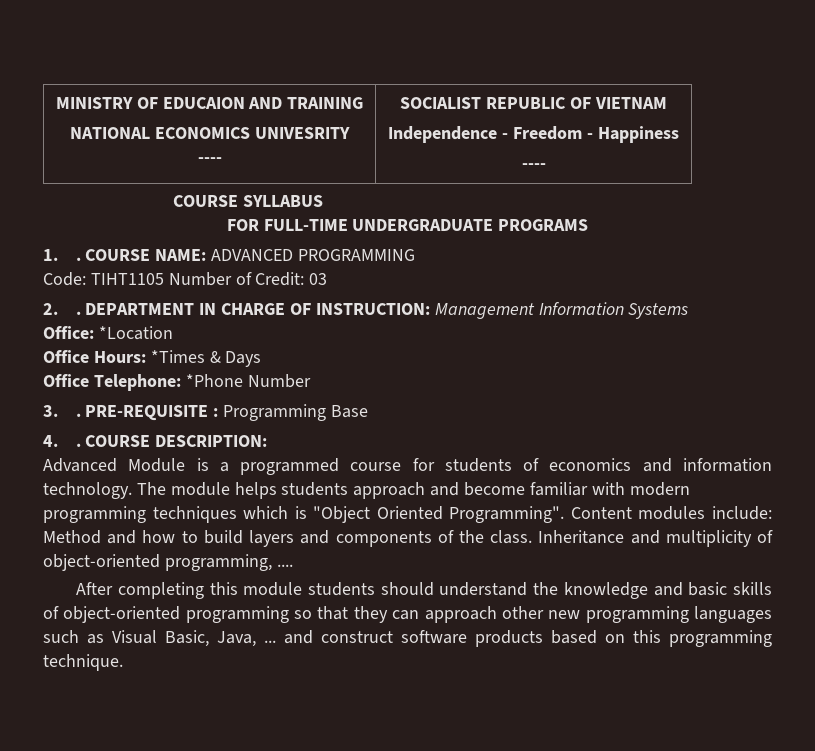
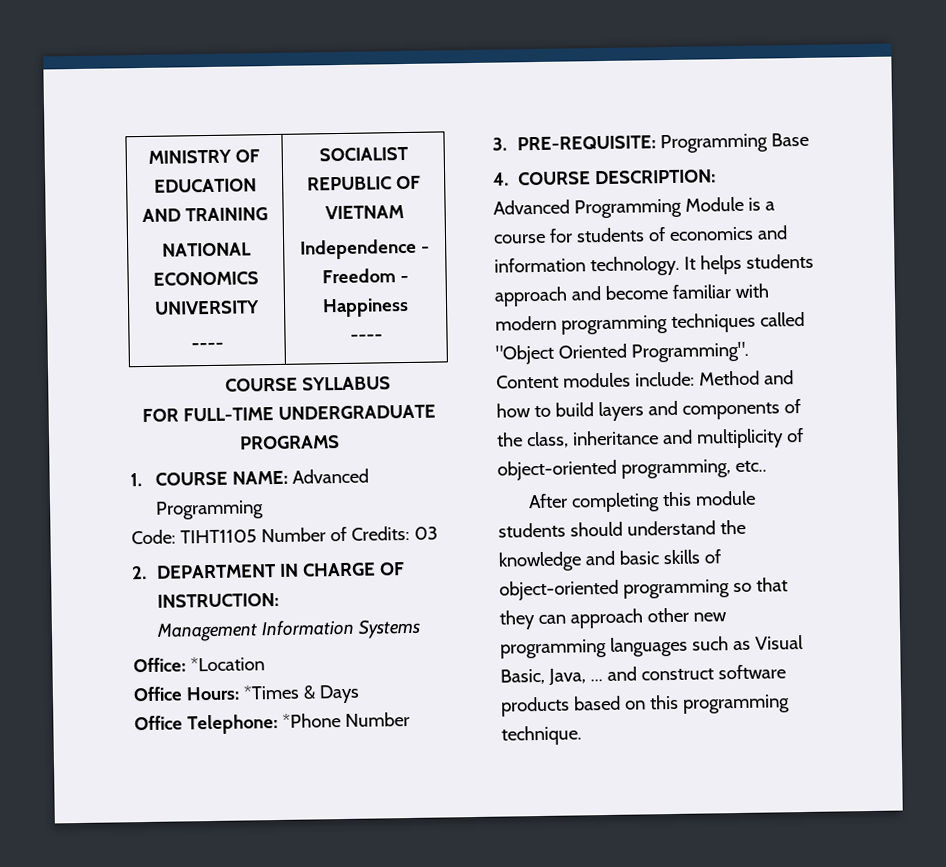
[162,97,245,109] EDUCAION -> [153,178,257,193] EDUCATION
[254,127,350,139] UNIVESRITY -> [154,300,260,315] UNIVERSITY
[75,257,81,261] . -> (142, 480) none
[211,249,415,261] ADVANCED PROGRAMMING -> [292,468,370,484] [156,500,265,520] Advanced Programming
[255,272,305,286] Credit: -> [350,525,410,541] Credits:
[75,311,81,315] . -> (147, 572) none
(430, 309) none -> (280, 600) //
[75,405,219,421] . PRE-REQUISITE : -> [517,135,657,151] PRE-REQUISITE:
[75,443,81,447] . -> (509, 179) none
(117, 465) none -> [573,198,682,219] Programming
[240,458,340,475] programmed -> (775, 206) none
[136,482,230,496] The module -> [683,256,696,270] It
[243,506,307,519] which is -> [759,311,805,327] called
[490,530,625,544] class. Inheritance -> [525,430,659,449] class, inheritance
[276,564,293,567] .... -> [734,460,767,473] etc..

